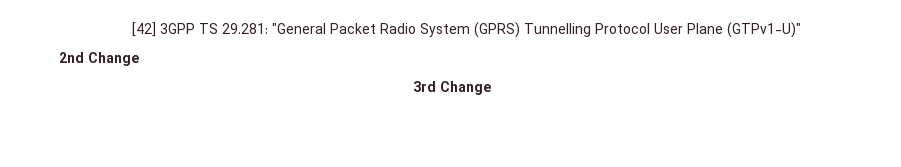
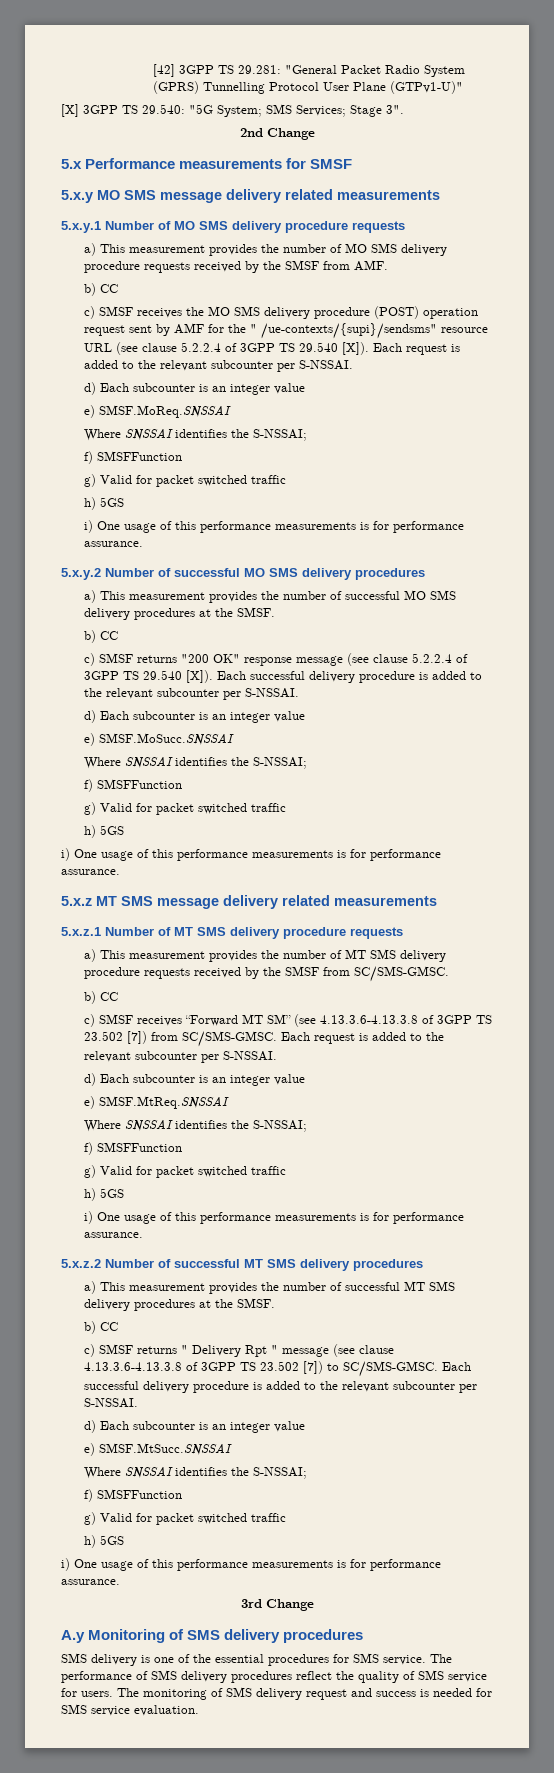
[59,52,139,66] [413,81,491,95] 2nd Change // 3rd Change -> [61,104,404,117] [239,128,315,140] [61,158,353,169] [61,189,440,203] [61,221,405,233] [84,243,448,256] [84,260,389,273] [84,283,119,296] [84,306,479,319] [84,323,489,339] [84,342,461,355] [84,360,354,372] [84,382,306,395] [84,405,232,418] [84,428,308,441] [84,451,183,464] [84,474,287,487] [84,497,125,510] [84,520,465,533] [84,541,144,547] [61,568,425,580] [84,590,457,603] [84,607,276,620] [84,630,119,643] [84,653,469,666] [84,670,483,683] [84,688,300,700] [84,710,306,723] [84,733,235,746] [84,756,308,769] [84,779,183,792] [84,802,287,815] [84,825,125,838] [61,848,441,861] [61,869,120,875] [61,895,437,909] [61,927,403,939] [84,949,447,962] [84,966,450,982] [84,991,119,1004] [84,1014,493,1027] [84,1031,445,1047] [84,1051,278,1063] [84,1073,306,1086] [84,1096,230,1109] [84,1119,308,1132] [84,1142,183,1155] [84,1165,287,1178] [84,1188,125,1201] [84,1211,465,1224] [84,1232,144,1238] [61,1259,423,1271] [84,1281,456,1294] [84,1298,276,1311] [84,1321,119,1334] [84,1344,395,1357] [84,1361,472,1377] [84,1381,478,1393] [84,1398,139,1408] [84,1420,306,1433] [84,1443,233,1456] [84,1466,308,1479] [84,1489,183,1502] [84,1512,287,1525] [84,1535,125,1548] [61,1558,441,1571] [61,1579,120,1585] [240,1599,314,1611] [61,1629,364,1643] [61,1653,452,1666] [61,1670,487,1683] [61,1687,492,1700] [61,1704,199,1716] [X] 3GPP TS 29.540: "5G System; SMS Services; Stage 3". // 2nd Change // 5.x Performance measurements for SMSF // 5.x.y MO SMS message delivery related measurements // 5.x.y.1 Number of MO SMS delivery procedure requests // a) This measurement provides the number of MO SMS delivery procedure requests received by the SMSF from AMF. // b) CC // c) SMSF receives the MO SMS delivery procedure (POST) operation request sent by AMF for the " /ue-contexts/{supi}/sendsms" resource URL (see clause 5.2.2.4 of 3GPP TS 29.540 [X]). Each request is added to the relevant subcounter per S-NSSAI. // d) Each subcounter is an integer value // e) SMSF.MoReq.SNSSAI // Where SNSSAI identifies the S-NSSAI; // f) SMSFFunction // g) Valid for packet switched traffic // h) 5GS // i) One usage of this performance measurements is for performance assurance. // 5.x.y.2 Number of successful MO SMS delivery procedures // a) This measurement provides the number of successful MO SMS delivery procedures at the SMSF. // b) CC // c) SMSF returns "200 OK" response message (see clause 5.2.2.4 of 3GPP TS 29.540 [X]). Each successful delivery procedure is added to the relevant subcounter per S-NSSAI. // d) Each subcounter is an integer value // e) SMSF.MoSucc.SNSSAI // Where SNSSAI identifies the S-NSSAI; // f) SMSFFunction // g) Valid for packet switched traffic // h) 5GS // i) One usage of this performance measurements is for performance assurance. // 5.x.z MT SMS message delivery related measurements // 5.x.z.1 Number of MT SMS delivery procedure requests // a) This measurement provides the number of MT SMS delivery procedure requests received by the SMSF from SC/SMS-GMSC. // b) CC // c) SMSF receives “Forward MT SM” (see 4.13.3.6-4.13.3.8 of 3GPP TS 23.502 [7]) from SC/SMS-GMSC. Each request is added to the relevant subcounter per S-NSSAI. // d) Each subcounter is an integer value // e) SMSF.MtReq.SNSSAI // Where SNSSAI identifies the S-NSSAI; // f) SMSFFunction // g) Valid for packet switched traffic // h) 5GS // i) One usage of this performance measurements is for performance assurance. // 5.x.z.2 Number of successful MT SMS delivery procedures // a) This measurement provides the number of successful MT SMS delivery procedures at the SMSF. // b) CC // c) SMSF returns " Delivery Rpt " message (see clause 4.13.3.6-4.13.3.8 of 3GPP TS 23.502 [7]) to SC/SMS-GMSC. Each successful delivery procedure is added to the relevant subcounter per S-NSSAI. // d) Each subcounter is an integer value // e) SMSF.MtSucc.SNSSAI // Where SNSSAI identifies the S-NSSAI; // f) SMSFFunction // g) Valid for packet switched traffic // h) 5GS // i) One usage of this performance measurements is for performance assurance. // 3rd Change // A.y Monitoring of SMS delivery procedures // SMS delivery is one of the essential procedures for SMS service. The performance of SMS delivery procedures reflect the quality of SMS service for users. The monitoring of SMS delivery request and success is needed for SMS service evaluation.

